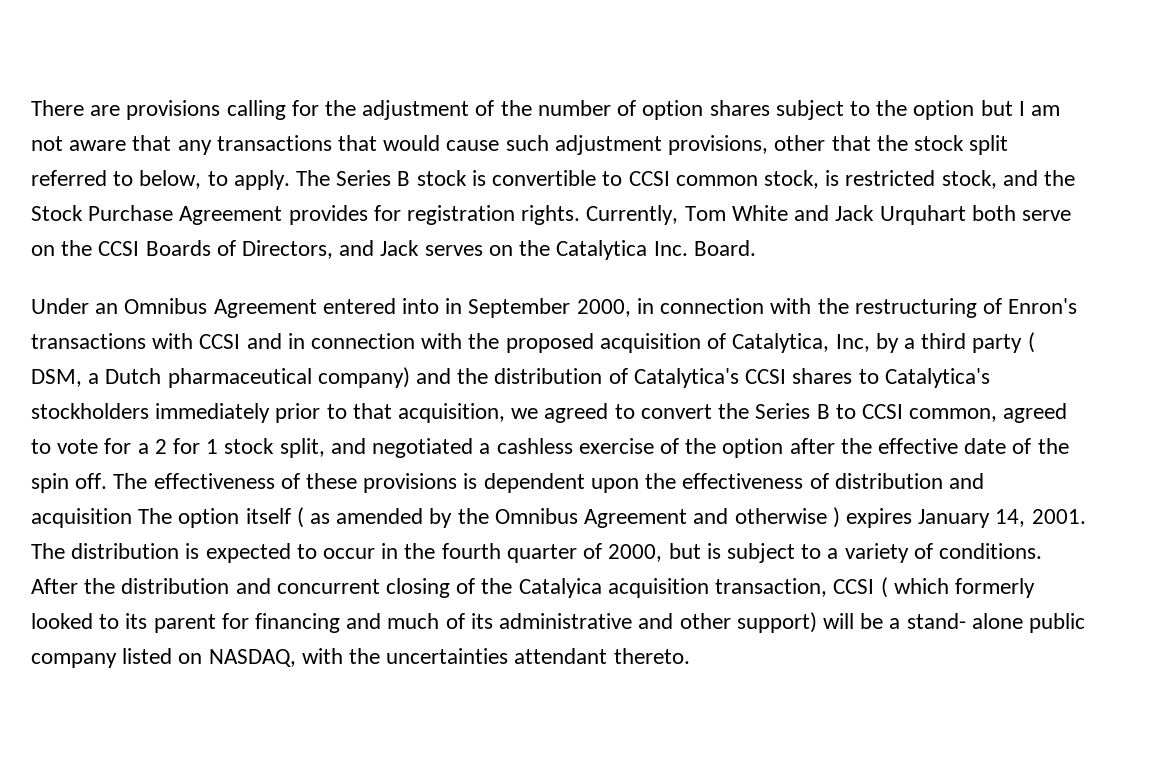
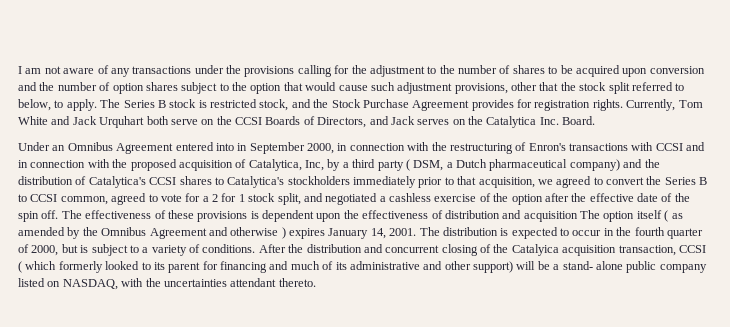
[31,100,121,116] There are -> [18,65,241,77] I am not aware of any transactions under the
[475,100,495,116] of -> [427,65,705,77] [18,82,37,91] to the number of shares to be acquired upon conversion and
[980,100,1060,116] [31,135,332,155] but I am not aware that any transactions -> (282, 88) none
[492,170,840,189] convertible to CCSI common stock, is -> (207, 104) none

